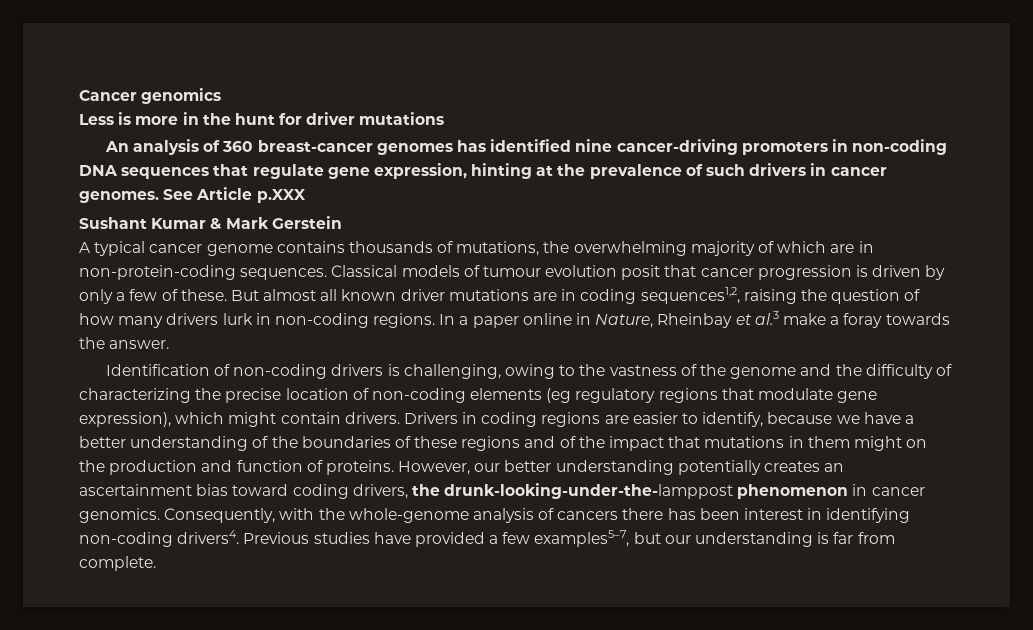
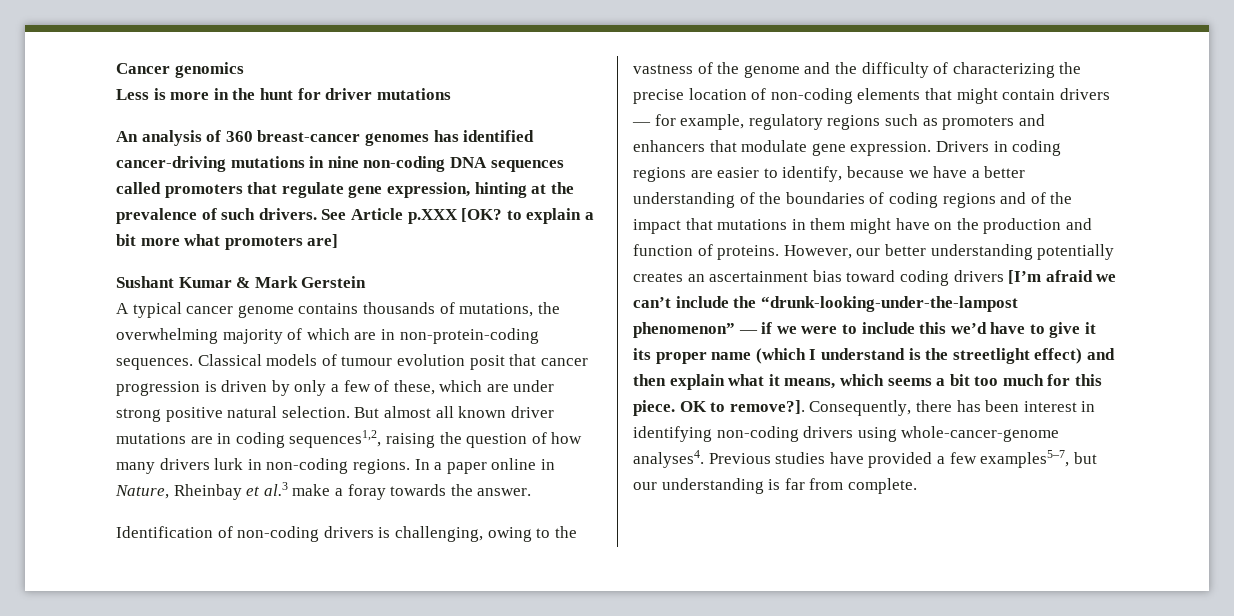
[575,139,848,155] nine cancer-driving promoters in -> [116,156,359,172] cancer-driving mutations in nine
(210, 173) none -> [116,182,243,198] called promoters
[749,163,887,176] [79,191,159,203] drivers in cancer genomes. -> [258,208,317,220] drivers.
(306, 196) none -> [461,208,594,224] [116,234,339,250] [OK? to explain a bit more what promoters are]
[180,289,227,301] these. -> [393,380,555,395] [116,406,350,422] these, which are under strong positive natural selection.
[546,388,878,403] [79,412,400,427] (eg regulatory regions that modulate gene expression), which might contain drivers. -> [924,88,1110,104] [632,114,1045,130] [633,140,932,156] that might contain drivers — for example, regulatory regions such as promoters and enhancers that modulate gene expression.
[414,436,458,448] these -> [888,192,938,208] coding
(902, 443) none -> [895,218,930,230] have
[352,483,925,499] [79,508,619,523] drivers, the drunk-looking-under-the-lamppost phenomenon in cancer genomics. Consequently, with the whole-genome analysis of cancers -> [953,270,1117,284] [633,296,1018,312] [633,322,1097,338] [633,348,1115,364] [633,374,1103,390] [633,400,912,416] drivers [I’m afraid we can’t include the “drunk-looking-under-the-lampost phenomenon” — if we were to include this we’d have to give it its proper name (which I understand is the streetlight effect) and then explain what it means, which seems a bit too much for this piece. OK to remove?]. Consequently,
[177,530,240,544] drivers4. -> [803,426,1060,442] [633,450,704,468] drivers using whole-cancer-genome analyses4.

